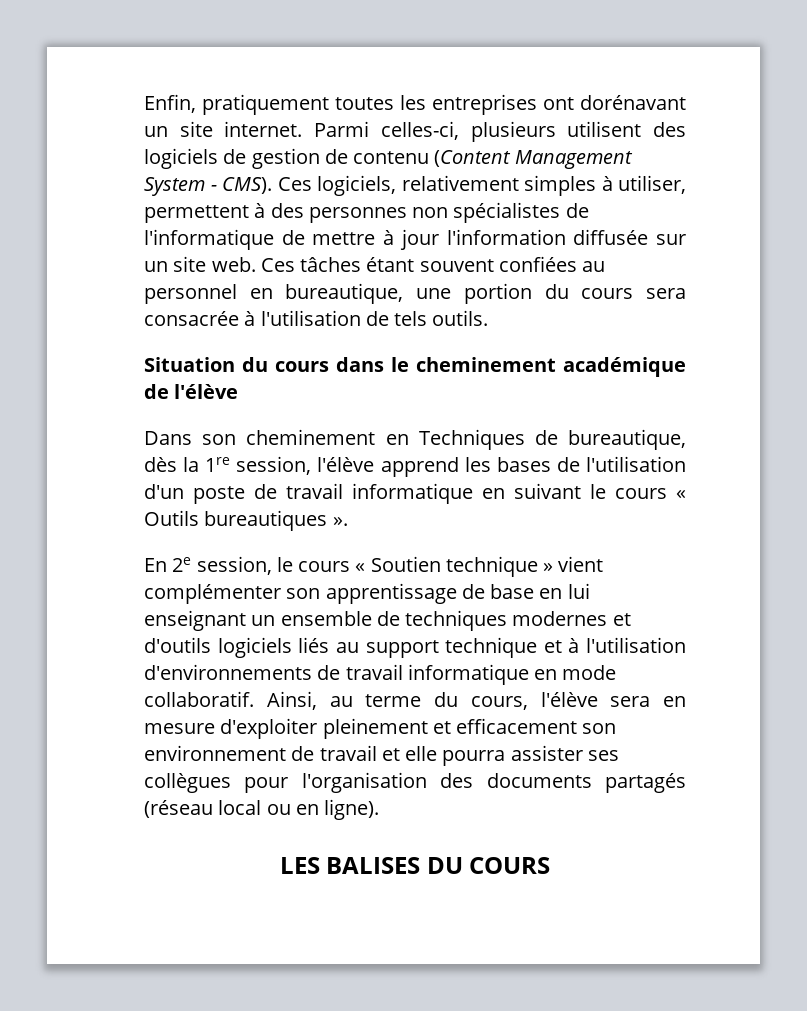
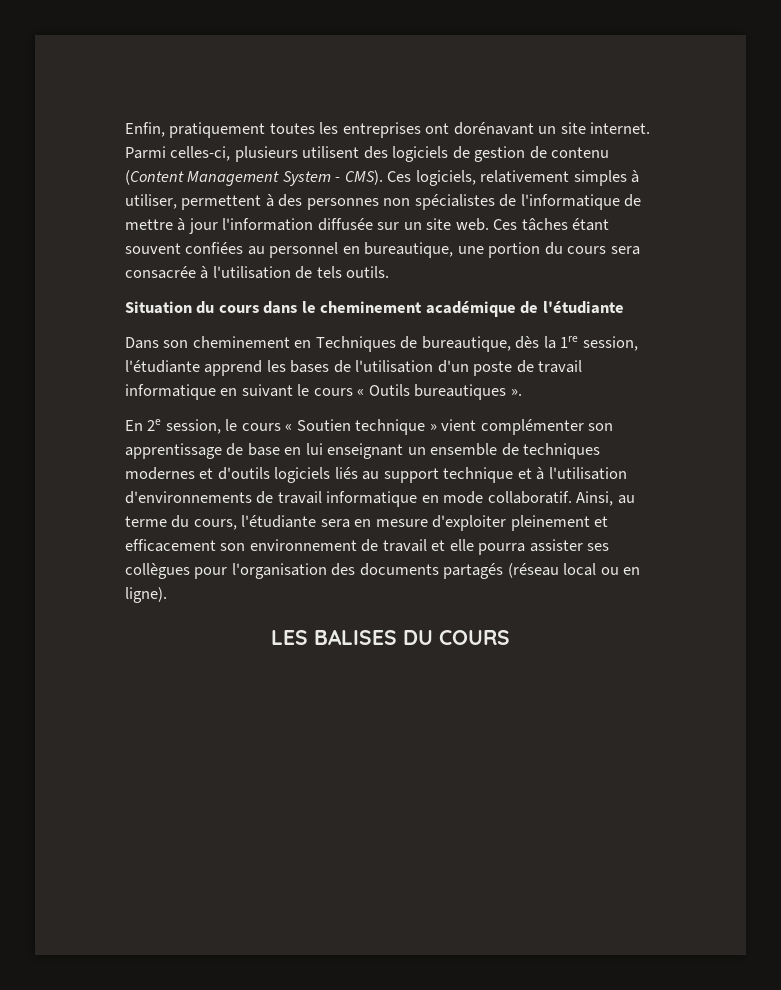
[174,384,239,399] l'élève -> [542,301,624,314] l'étudiante
[317,457,375,472] l'élève -> [125,360,200,373] l'étudiante
[540,692,598,707] l'élève -> [241,515,317,528] l'étudiante

